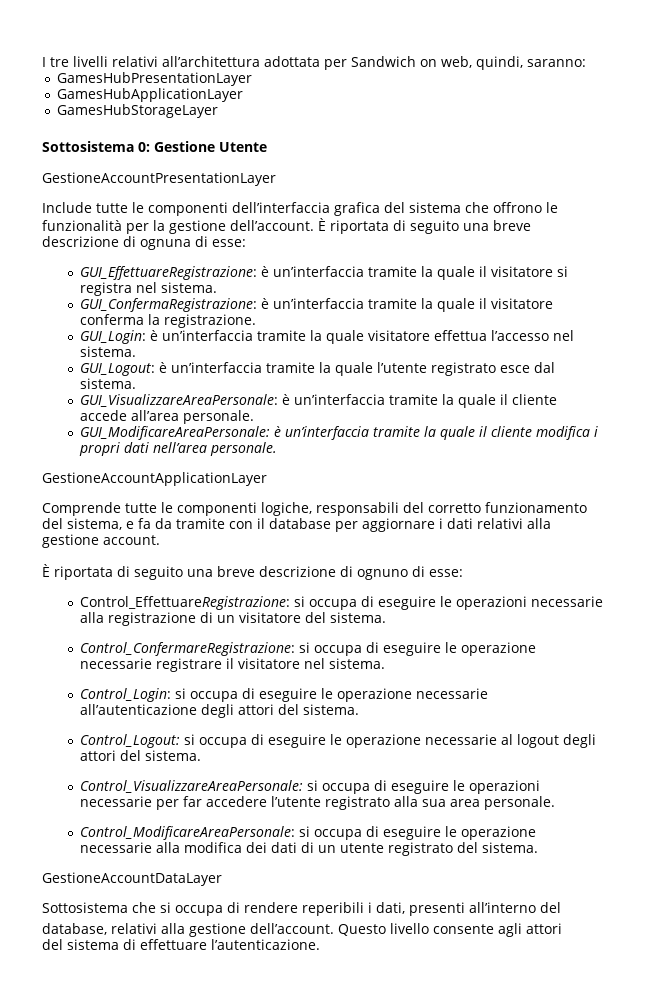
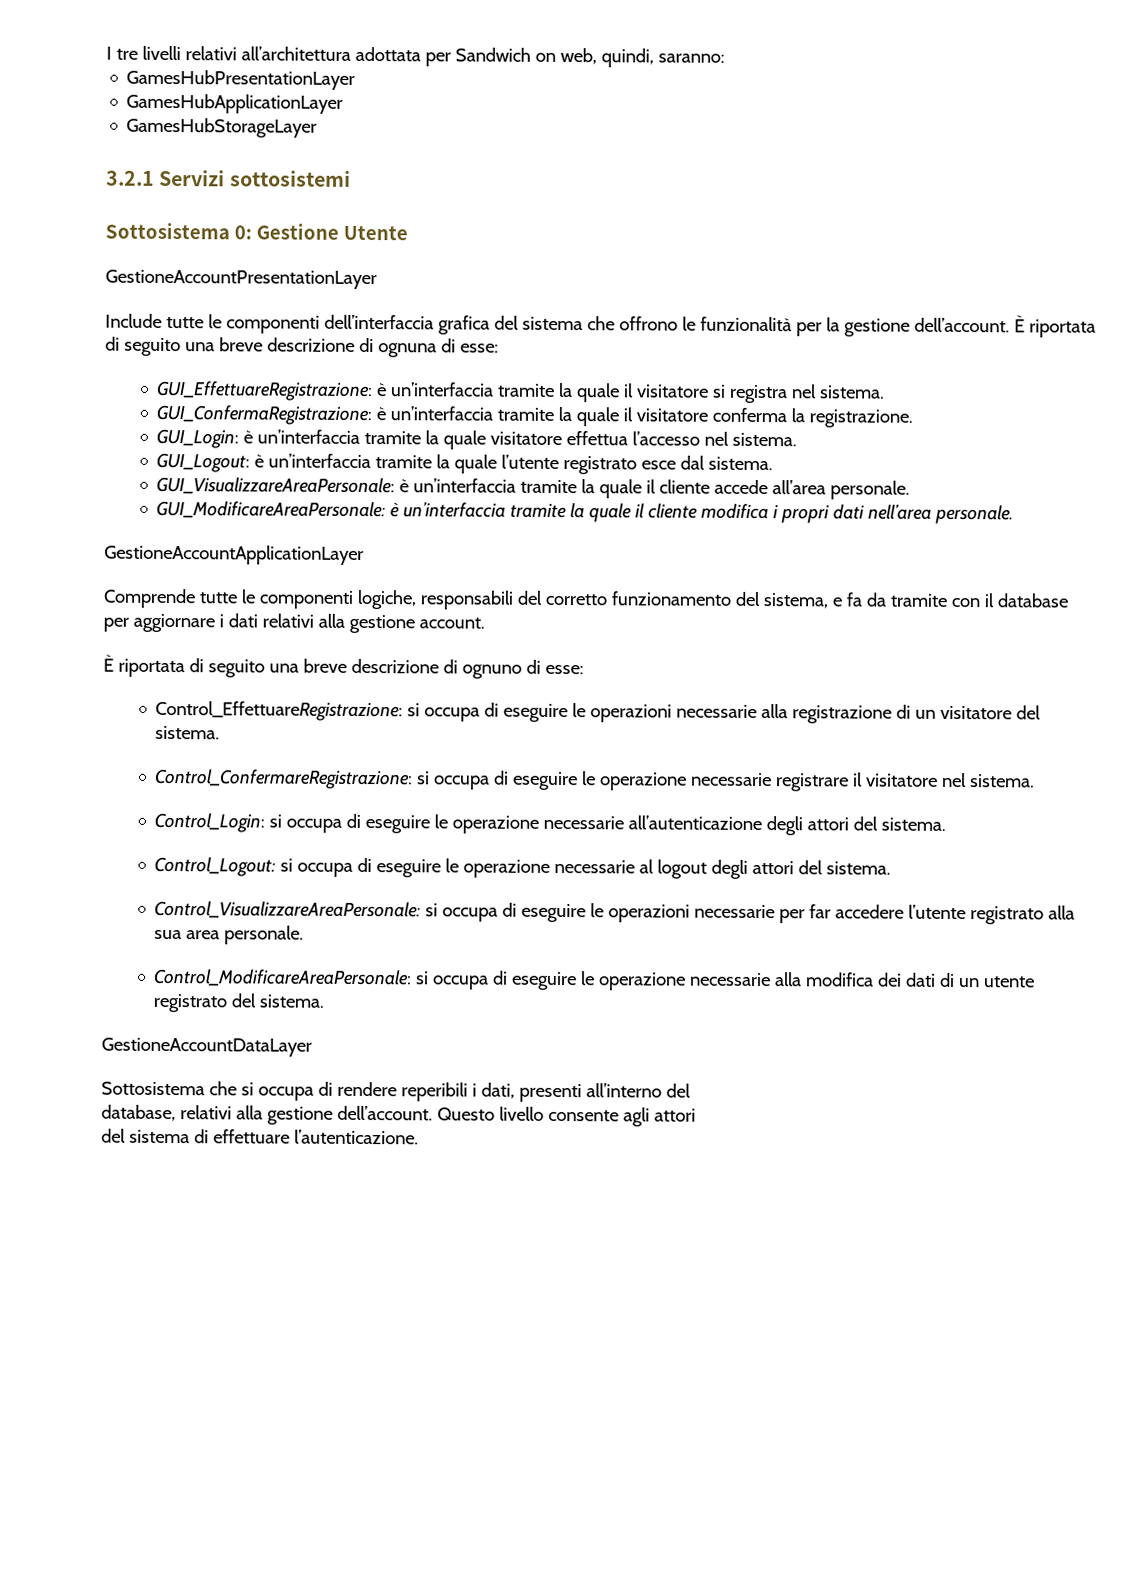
(218, 111) none -> [106,169,351,187] // 3.2.1 Servizi sottosistemi

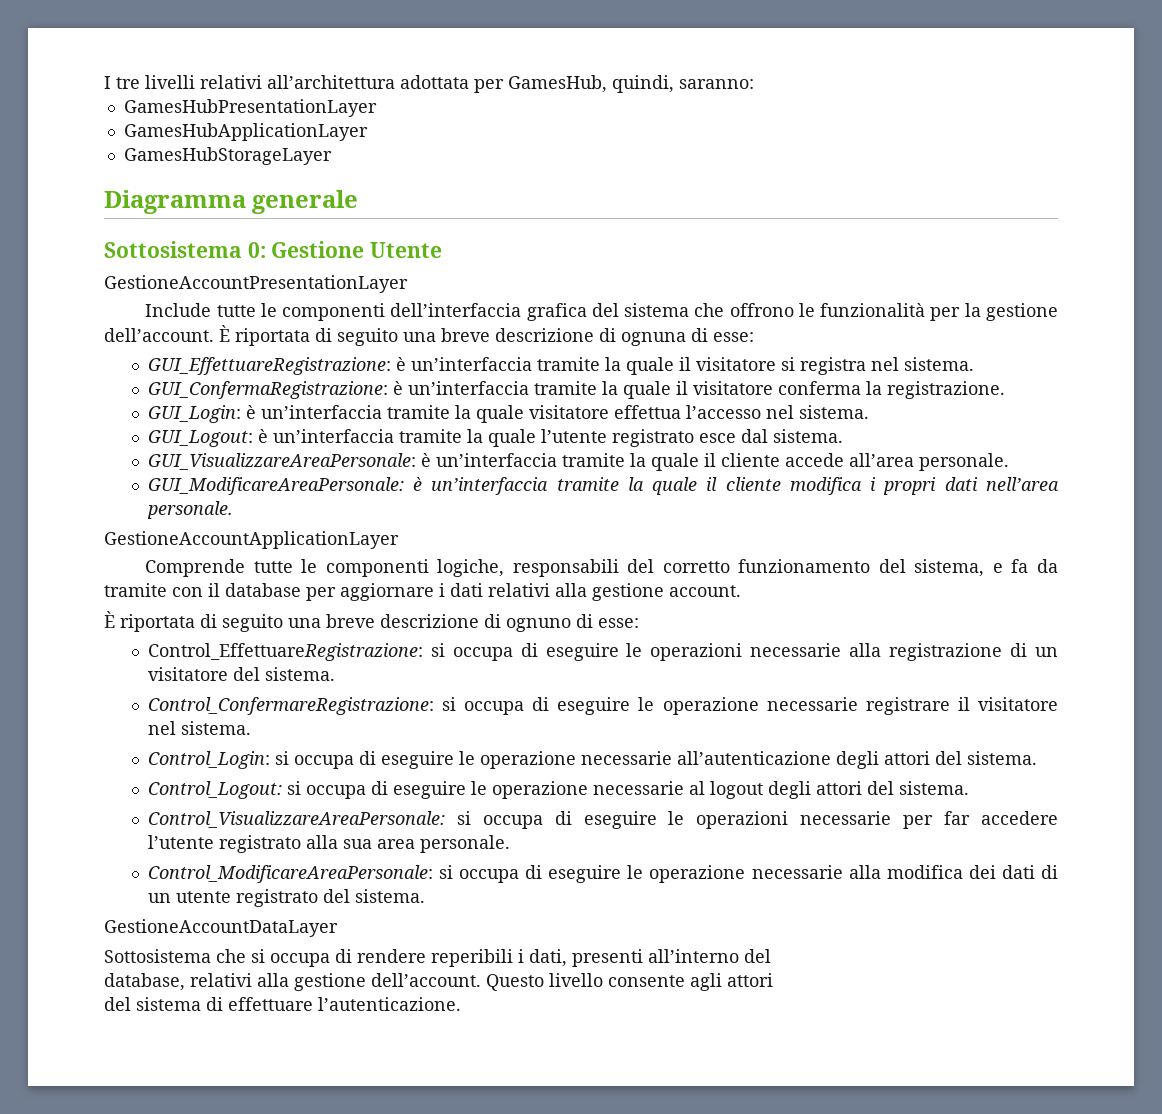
[454,47,597,65] Sandwich on web, -> [508,75,607,93] GamesHub,
[106,169,351,187] 3.2.1 Servizi sottosistemi -> [104,190,359,214] Diagramma generale

